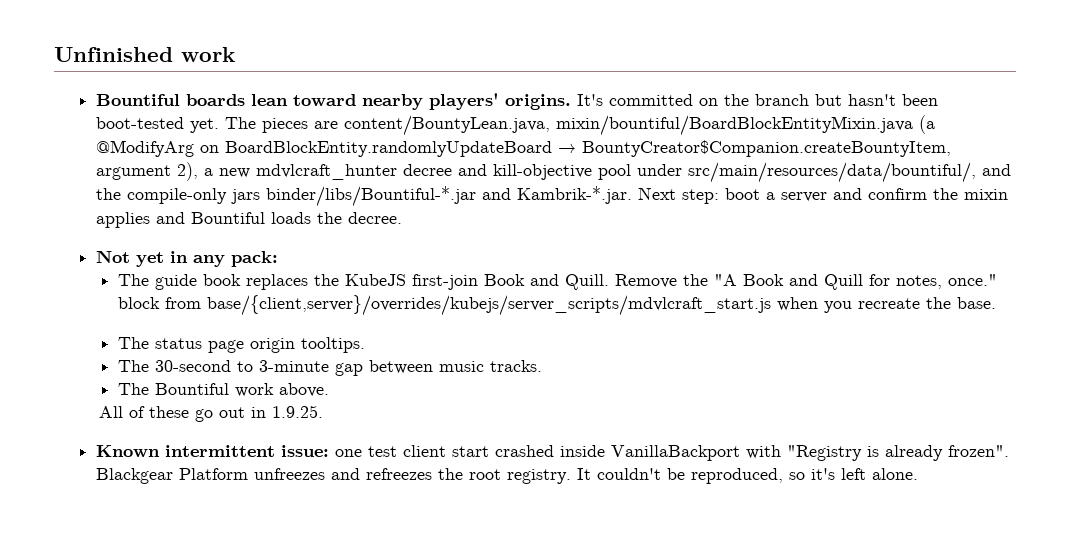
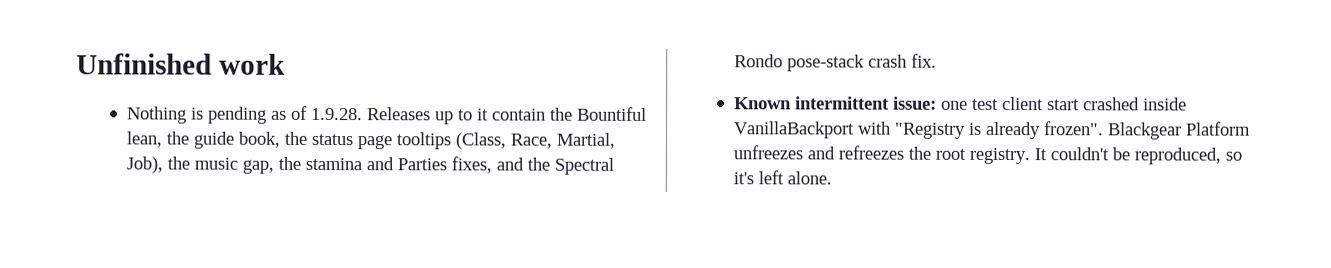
[95,93,938,110] [95,115,935,136] [95,140,951,157] [95,162,1011,183] [95,186,1008,207] [95,212,402,228] [95,250,278,267] [118,274,998,290] [118,295,997,316] [118,337,366,353] [118,360,543,376] [118,383,330,397] [98,405,323,422] Bountiful boards lean toward nearby players' origins. It's committed on the branch but hasn't been boot-tested yet. The pieces are content/BountyLean.java, mixin/bountiful/BoardBlockEntityMixin.java (a @ModifyArg on BoardBlockEntity.randomlyUpdateBoard → BountyCreator$Companion.createBountyItem, argument 2), a new mdvlcraft_hunter decree and kill-objective pool under src/main/resources/data/bountiful/, and the compile-only jars binder/libs/Bountiful-*.jar and Kambrik-*.jar. Next step: boot a server and confirm the mixin applies and Bountiful loads the decree. // Not yet in any pack: // The guide book replaces the KubeJS first-join Book and Quill. Remove the "A Book and Quill for notes, once." block from base/{client,server}/overrides/kubejs/server_scripts/mdvlcraft_start.js when you recreate the base. // The status page origin tooltips. // The 30-second to 3-minute gap between music tracks. // The Bountiful work above. // All of these go out in 1.9.25. -> [126,105,647,125] [125,131,616,150] [125,156,614,175] [733,53,937,72] Nothing is pending as of 1.9.28. Releases up to it contain the Bountiful lean, the guide book, the status page tooltips (Class, Race, Martial, Job), the music gap, the stamina and Parties fixes, and the Spectral Rondo pose-stack crash fix.

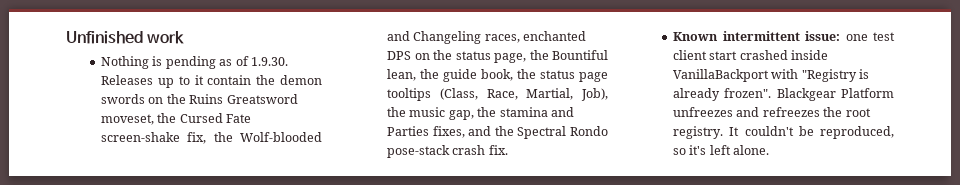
[310,107,363,121] 1.9.28. -> [250,57,288,66] 1.9.30.
(573, 114) none -> [280,75,323,85] [101,94,298,104] [101,113,252,125] [101,132,322,144] [387,31,587,44] [387,50,549,63] demon swords on the Ruins Greatsword moveset, the Cursed Fate screen-shake fix, the Wolf-blooded and Changeling races, enchanted DPS on the status page, the

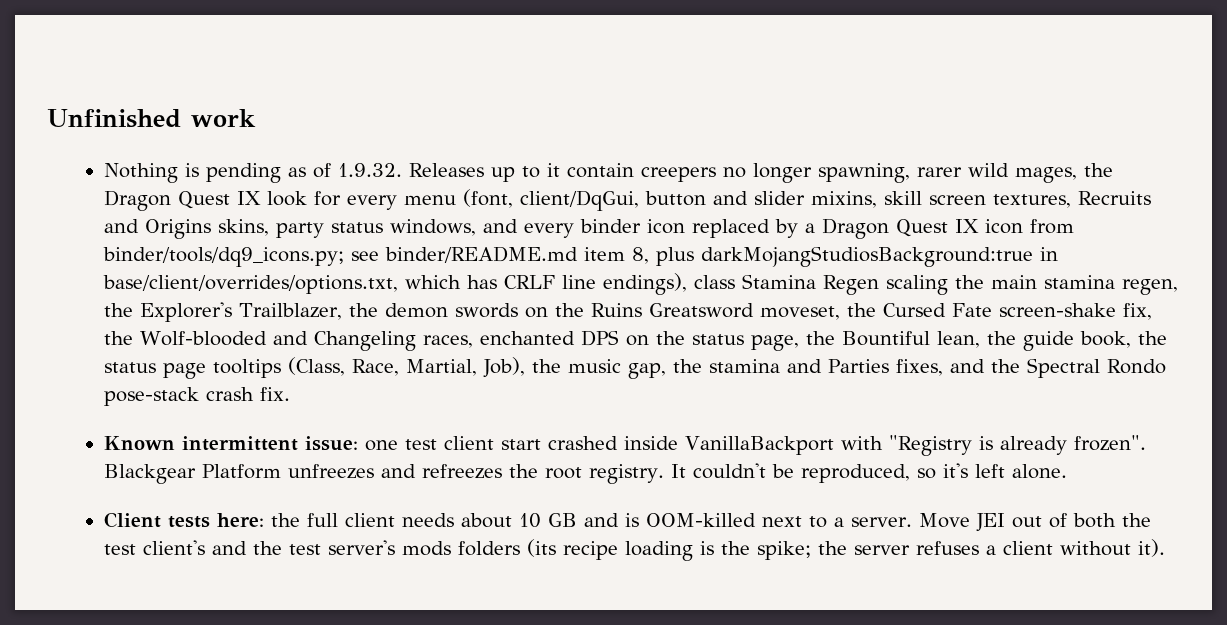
[250,57,288,66] 1.9.30. -> [338,163,403,177] 1.9.32.
(252, 80) none -> [641,163,1114,183] [104,189,1152,211] [104,218,1075,239] [103,246,1059,267] [103,273,1179,295] [104,302,343,322] creepers no longer spawning, rarer wild mages, the Dragon Quest IX look for every menu (font, client/DqGui, button and slider mixins, skill screen textures, Recruits and Origins skins, party status windows, and every binder icon replaced by a Dragon Quest IX icon from binder/tools/dq9_icons.py; see binder/README.md item 8, plus darkMojangStudiosBackground:true in base/client/overrides/options.txt, which has CRLF line endings), class Stamina Regen scaling the main stamina regen, the Explorer's Trailblazer,
(770, 150) none -> [104,512,1152,532] [104,539,1166,561] // Client tests here: the full client needs about 10 GB and is OOM-killed next to a server. Move JEI out of both the test client's and the test server's mods folders (its recipe loading is the spike; the server refuses a client without it).

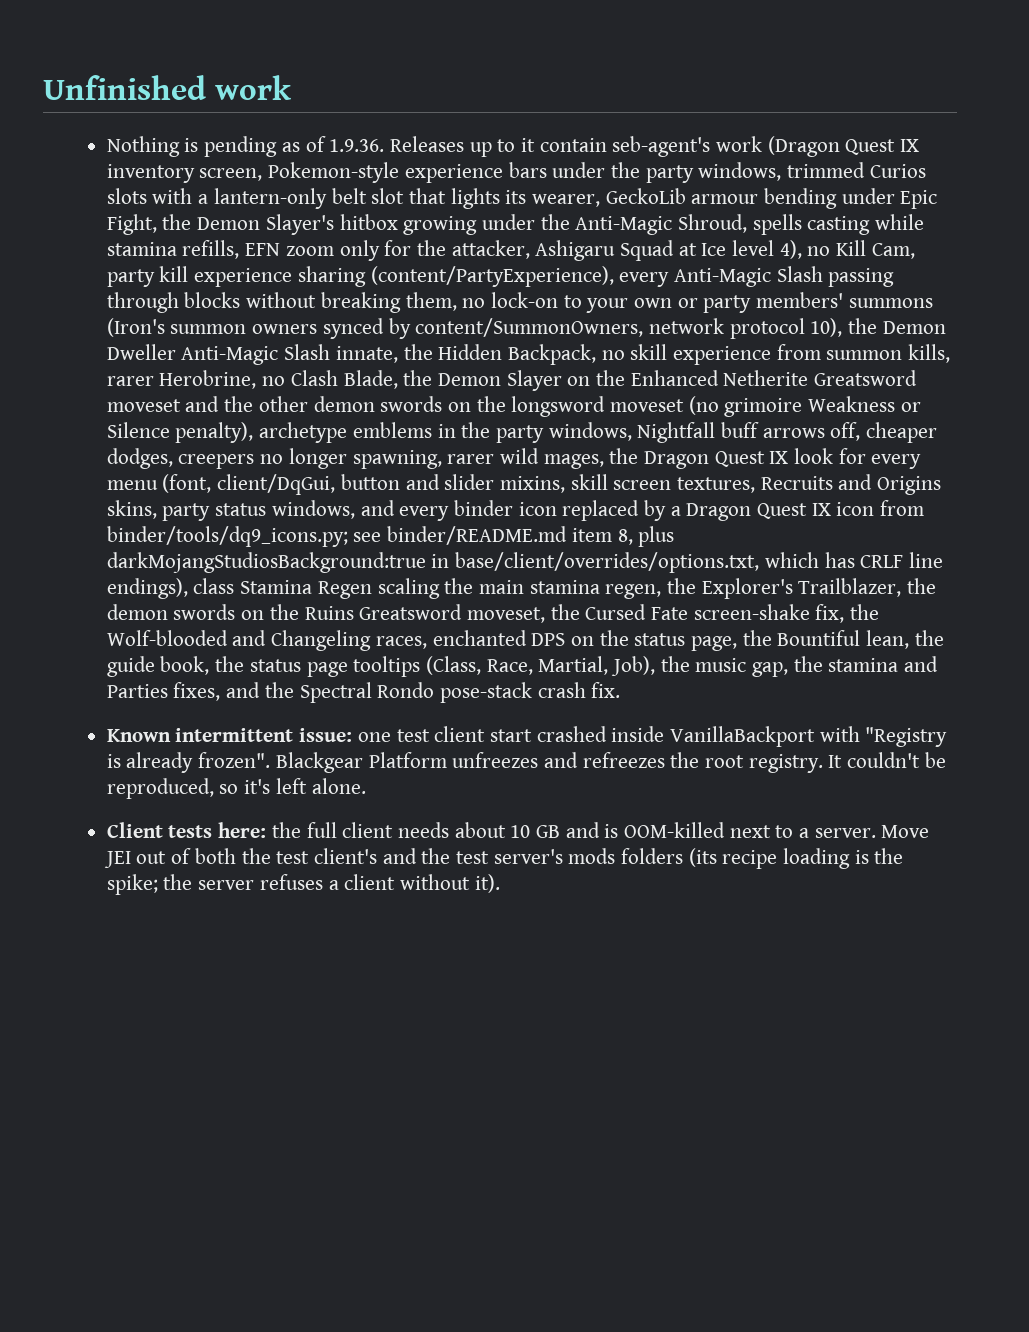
[338,163,403,177] 1.9.32. -> [329,139,385,152] 1.9.36.
(635, 170) none -> [612,136,919,157] [106,162,926,183] [106,188,938,209] [106,214,924,235] [106,240,915,261] [106,266,895,287] [106,292,933,313] [106,318,946,339] [106,344,950,365] [106,370,917,391] [106,396,921,417] [106,422,937,443] [106,448,173,469] seb-agent's work (Dragon Quest IX inventory screen, Pokemon-style experience bars under the party windows, trimmed Curios slots with a lantern-only belt slot that lights its wearer, GeckoLib armour bending under Epic Fight, the Demon Slayer's hitbox growing under the Anti-Magic Shroud, spells casting while stamina refills, EFN zoom only for the attacker, Ashigaru Squad at Ice level 4), no Kill Cam, party kill experience sharing (content/PartyExperience), every Anti-Magic Slash passing through blocks without breaking them, no lock-on to your own or party members' summons (Iron's summon owners synced by content/SummonOwners, network protocol 10), the Demon Dweller Anti-Magic Slash innate, the Hidden Backpack, no skill experience from summon kills, rarer Herobrine, no Clash Blade, the Demon Slayer on the Enhanced Netherite Greatsword moveset and the other demon swords on the longsword moveset (no grimoire Weakness or Silence penalty), archetype emblems in the party windows, Nightfall buff arrows off, cheaper dodges,

